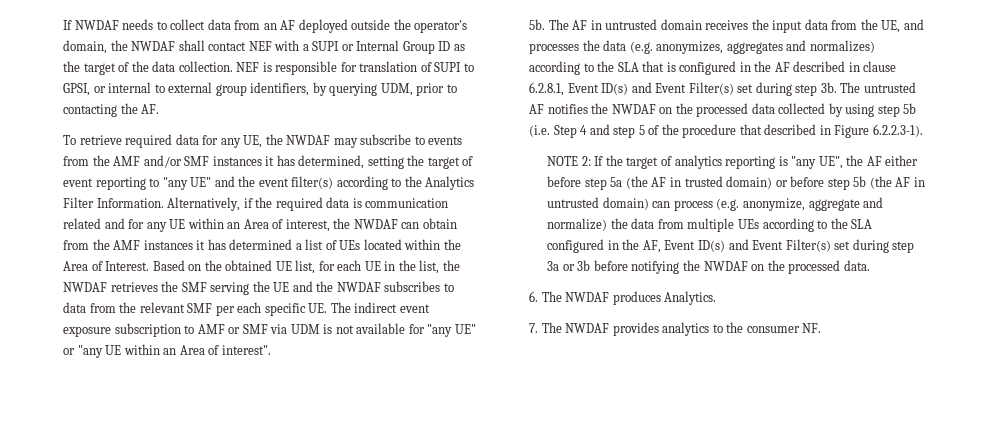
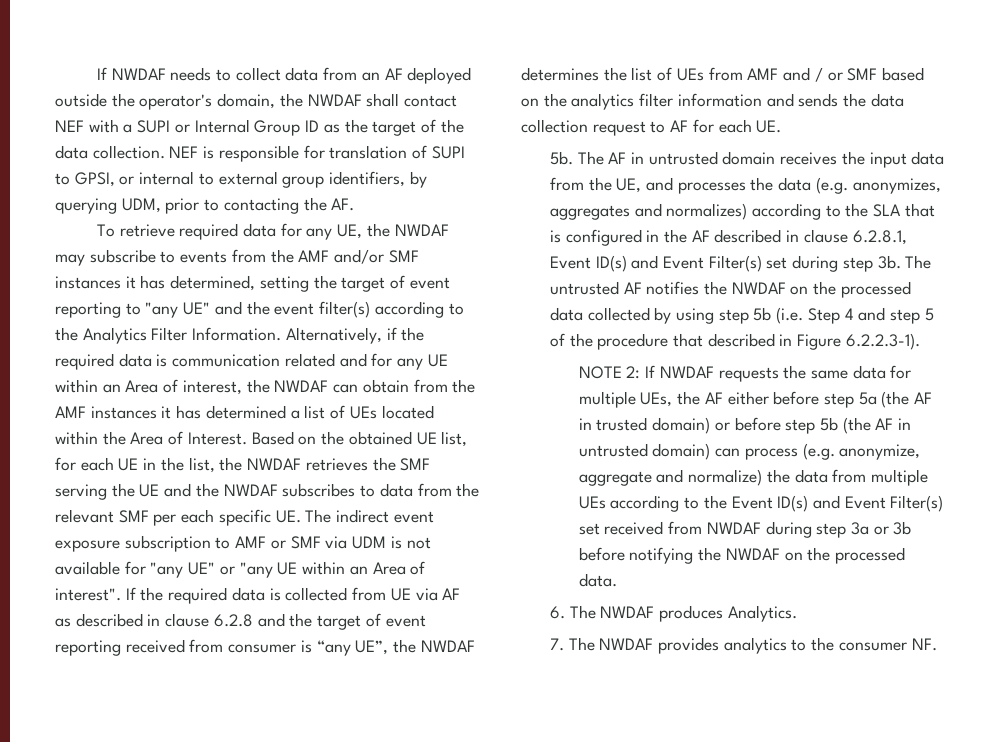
(271, 350) none -> [125,587,461,604] [55,613,426,630] [55,639,475,656] [521,67,924,82] [521,93,904,110] [521,119,782,136] If the required data is collected from UE via AF as described in clause 6.2.8 and the target of event reporting received from consumer is “any UE”, the NWDAF determines the list of UEs from AMF and / or SMF based on the analytics filter information and sends the data collection request to AF for each UE.
[605,155,843,169] the target of analytics reporting is "any UE", -> [659,365,912,382] [578,391,673,408] NWDAF requests the same data for multiple UEs,
[851,219,873,229] [547,239,851,253] SLA configured in the AF, Event ID(s) and Event Filter(s) set -> [731,495,944,512] [578,521,761,535] Event ID(s) and Event Filter(s) set received from NWDAF

